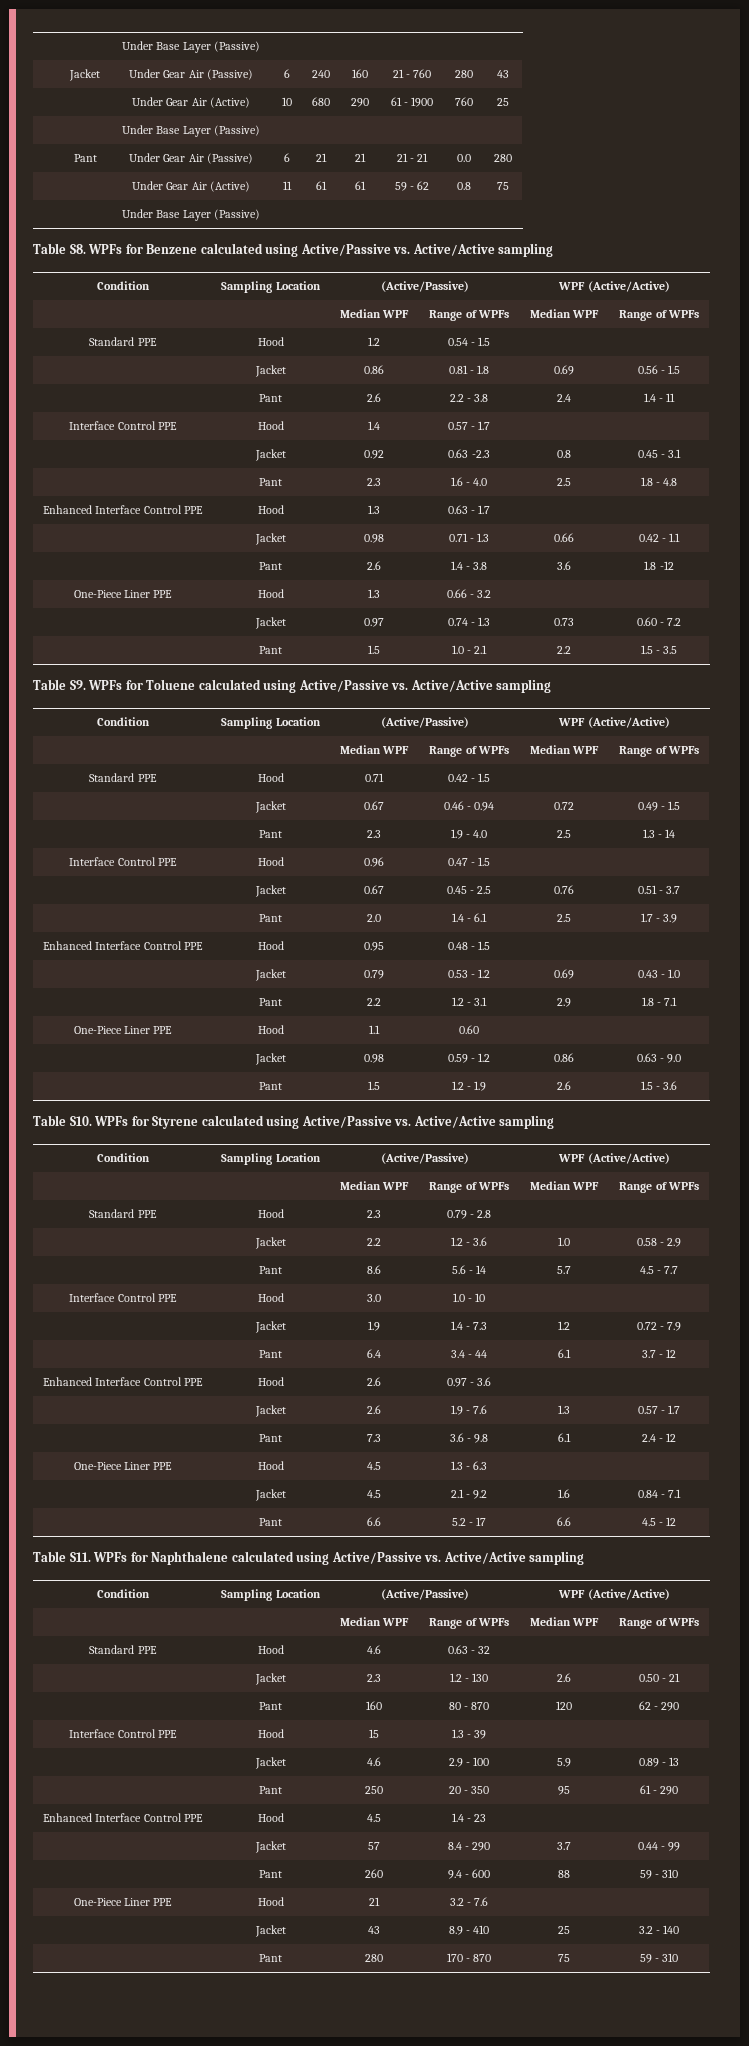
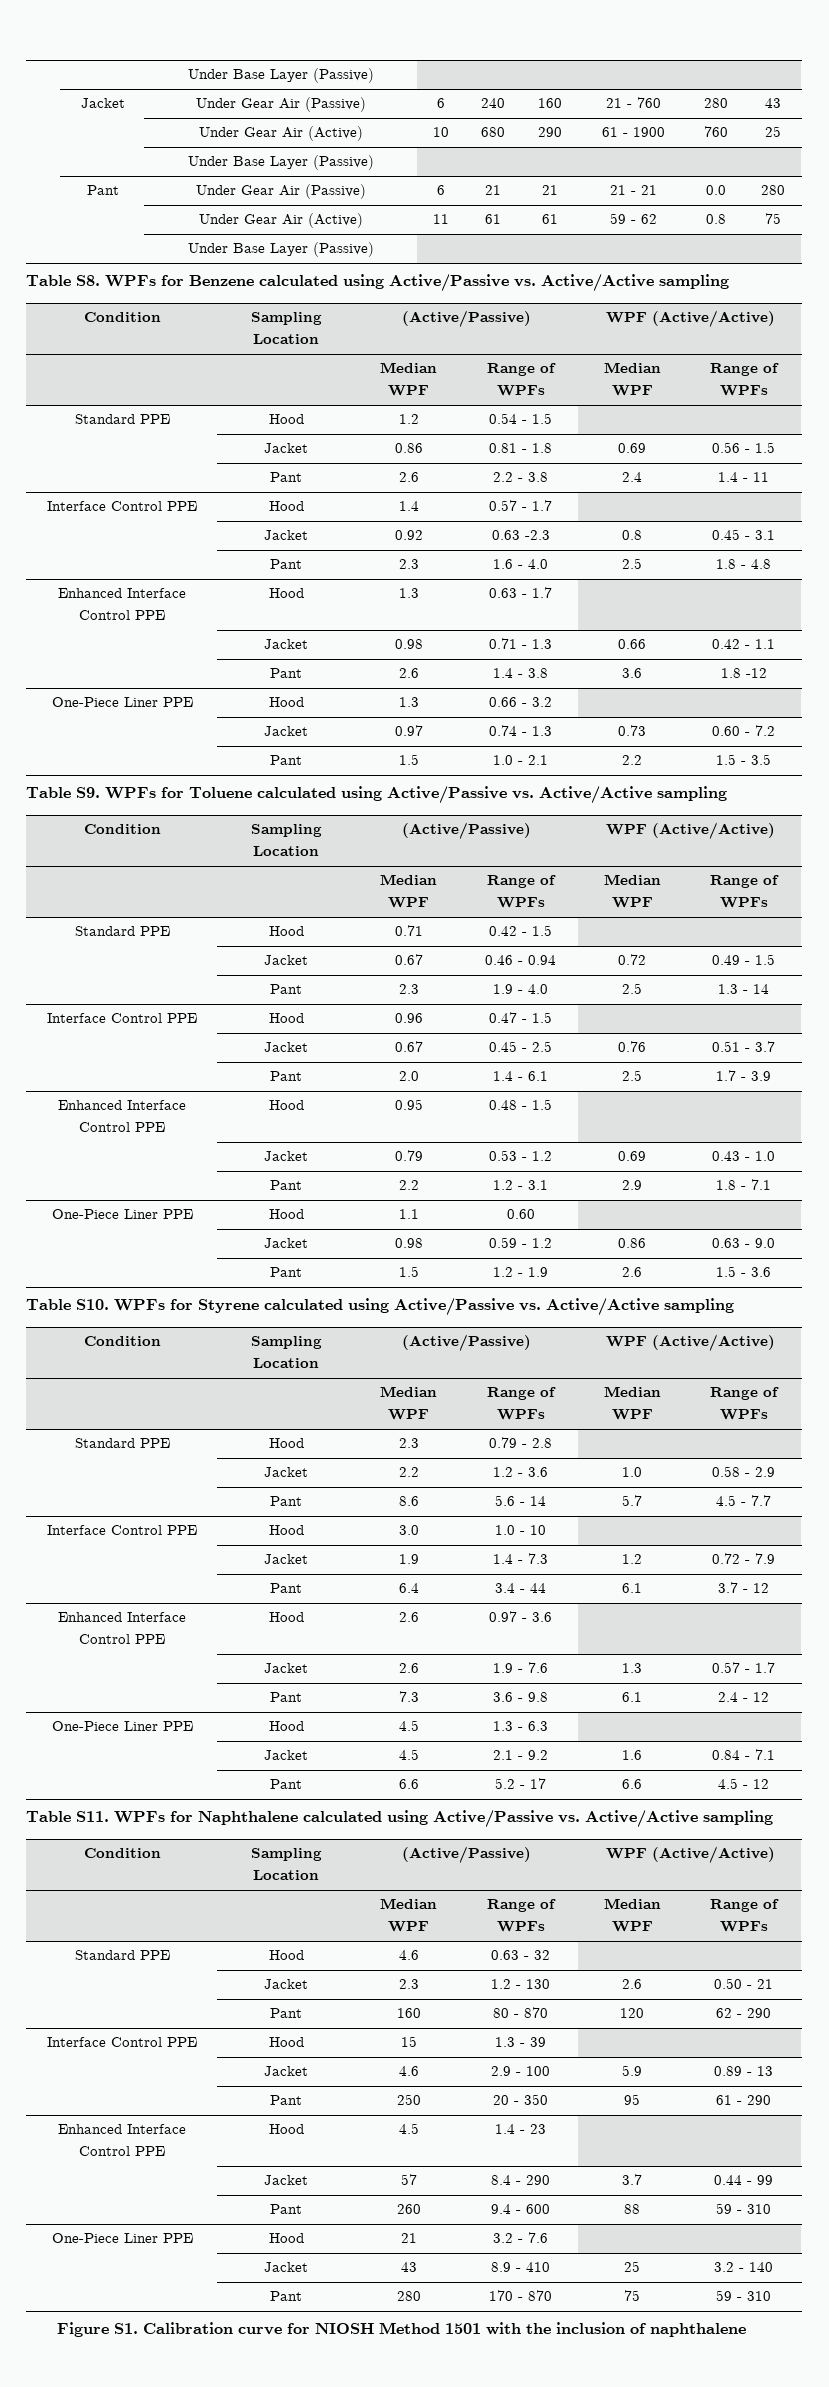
(679, 1957) none -> [57,2322,747,2337] // Figure S1. Calibration curve for NIOSH Method 1501 with the inclusion of naphthalene

